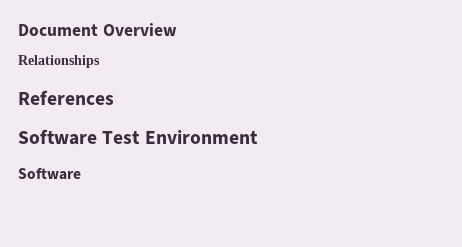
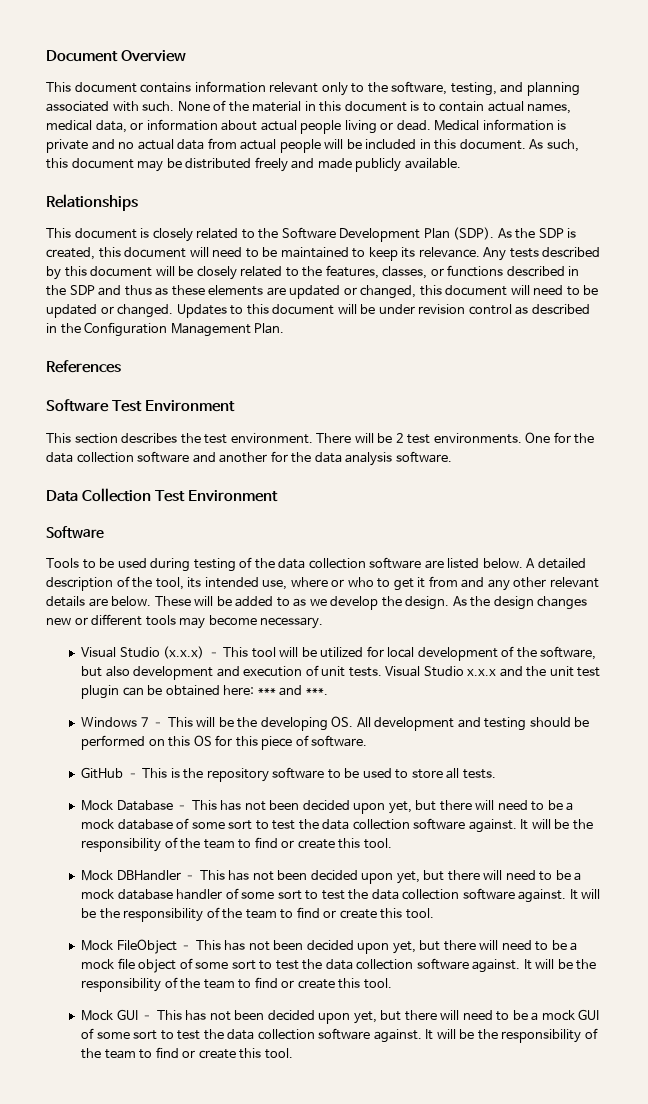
[18,55,100,68] [18,90,114,105] [18,129,258,145] [18,168,81,180] Relationships // References // Software Test Environment // Software -> [46,81,580,96] [46,100,572,114] [46,119,567,134] [46,138,579,153] [46,157,461,172] [46,194,138,211] [46,227,577,242] [46,247,601,261] [46,265,580,280] [46,285,599,299] [46,304,590,318] [46,322,285,337] [46,360,121,373] [46,399,236,412] [46,432,595,444] [46,451,452,466] [46,488,278,502] [46,526,104,538] [46,557,586,572] [46,576,599,591] [46,596,588,610] [46,614,324,629] [81,646,597,661] [81,665,601,680] [81,685,328,699] [81,716,590,731] [81,735,368,750] [81,767,496,782] [81,800,574,814] [81,818,593,833] [81,837,392,852] [81,870,582,884] [81,888,601,903] [81,907,434,922] [81,939,578,954] [81,958,597,973] [81,977,392,992] [81,1009,600,1024] [81,1028,598,1043] [81,1047,293,1059] This document contains information relevant only to the software, testing, and planning associated with such. None of the material in this document is to contain actual names, medical data, or information about actual people living or dead. Medical information is private and no actual data from actual people will be included in this document. As such, this document may be distributed freely and made publicly available. // Relationships // This document is closely related to the Software Development Plan (SDP). As the SDP is created, this document will need to be maintained to keep its relevance. Any tests described by this document will be closely related to the features, classes, or functions described in the SDP and thus as these elements are updated or changed, this document will need to be updated or changed. Updates to this document will be under revision control as described in the Configuration Management Plan. // References // Software Test Environment // This section describes the test environment. There will be 2 test environments. One for the data collection software and another for the data analysis software. // Data Collection Test Environment // Software // Tools to be used during testing of the data collection software are listed below. A detailed description of the tool, its intended use, where or who to get it from and any other relevant details are below. These will be added to as we develop the design. As the design changes new or different tools may become necessary. // Visual Studio (x.x.x) – This tool will be utilized for local development of the software, but also development and execution of unit tests. Visual Studio x.x.x and the unit test plugin can be obtained here: *** and ***. // Windows 7 – This will be the developing OS. All development and testing should be performed on this OS for this piece of software. // GitHub – This is the repository software to be used to store all tests. // Mock Database – This has not been decided upon yet, but there will need to be a mock database of some sort to test the data collection software against. It will be the responsibility of the team to find or create this tool. // Mock DBHandler – This has not been decided upon yet, but there will need to be a mock database handler of some sort to test the data collection software against. It will be the responsibility of the team to find or create this tool. // Mock FileObject – This has not been decided upon yet, but there will need to be a mock file object of some sort to test the data collection software against. It will be the responsibility of the team to find or create this tool. // Mock GUI – This has not been decided upon yet, but there will need to be a mock GUI of some sort to test the data collection software against. It will be the responsibility of the team to find or create this tool.

